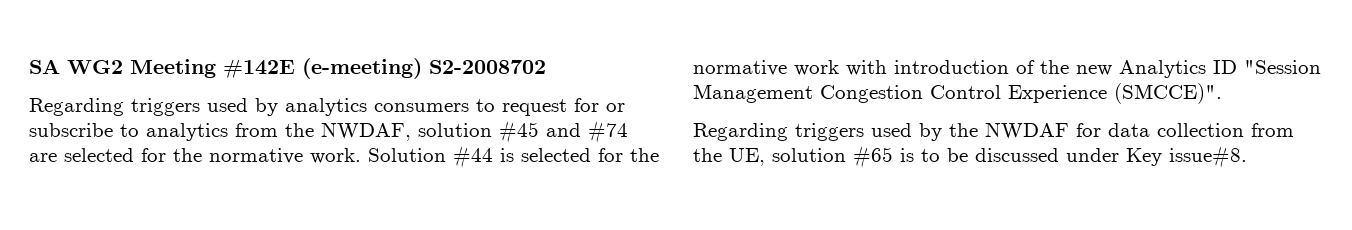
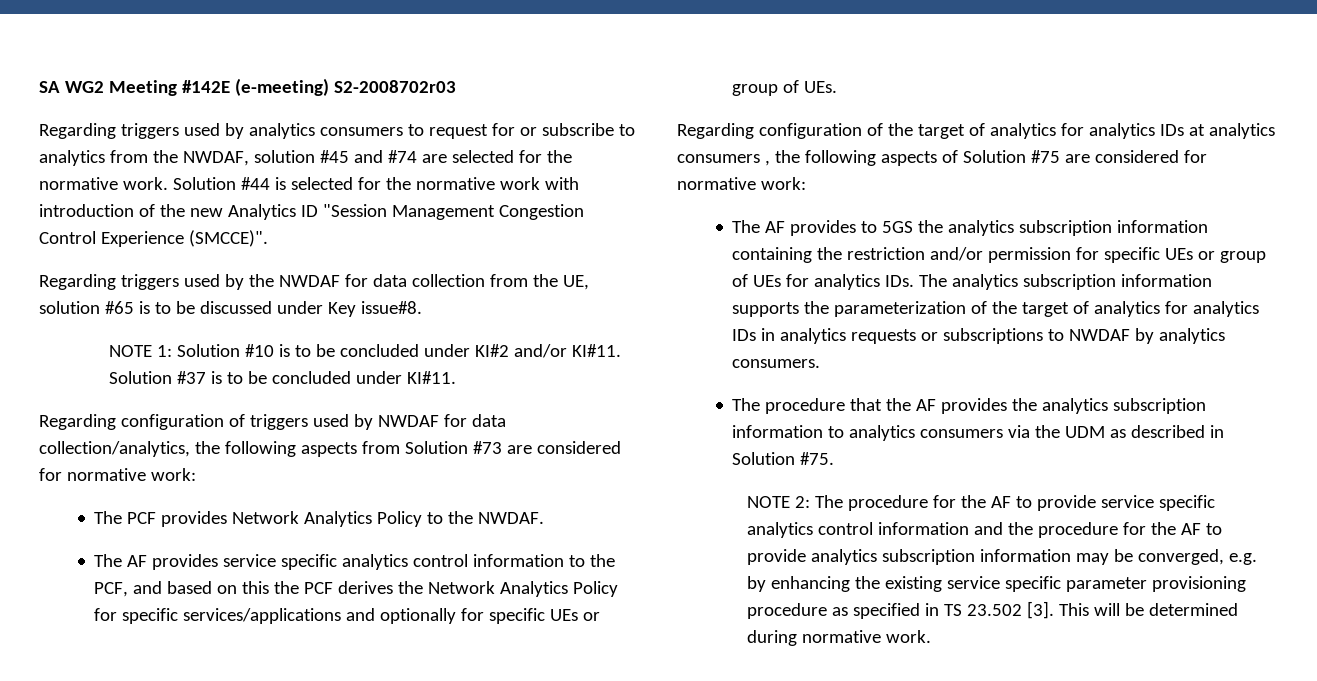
[429,60,546,74] S2-2008702 -> [333,80,456,93] S2-2008702r03
(1247, 156) none -> [109,344,622,358] [109,371,457,384] [39,414,506,430] [39,441,621,457] [39,468,196,481] [94,511,545,527] [94,554,616,570] [94,581,619,597] [94,608,601,624] [732,80,838,96] [677,123,1275,139] [677,150,1207,166] [677,177,806,190] [732,220,1209,236] [732,247,1267,263] [732,274,1213,290] [732,301,1260,317] [732,328,1226,344] [732,359,821,368] [732,398,1207,414] [732,425,1225,441] [732,452,835,465] [747,495,1216,511] [747,522,1223,538] [747,549,1258,565] [747,576,1247,592] [747,601,1239,619] [747,630,932,646] // NOTE 1: Solution #10 is to be concluded under KI#2 and/or KI#11. Solution #37 is to be concluded under KI#11. // Regarding configuration of triggers used by NWDAF for data collection/analytics, the following aspects from Solution #73 are considered for normative work: // The PCF provides Network Analytics Policy to the NWDAF. // The AF provides service specific analytics control information to the PCF, and based on this the PCF derives the Network Analytics Policy for specific services/applications and optionally for specific UEs or group of UEs. // Regarding configuration of the target of analytics for analytics IDs at analytics consumers , the following aspects of Solution #75 are considered for normative work: // The AF provides to 5GS the analytics subscription information containing the restriction and/or permission for specific UEs or group of UEs for analytics IDs. The analytics subscription information supports the parameterization of the target of analytics for analytics IDs in analytics requests or subscriptions to NWDAF by analytics consumers. // The procedure that the AF provides the analytics subscription information to analytics consumers via the UDM as described in Solution #75. // NOTE 2: The procedure for the AF to provide service specific analytics control information and the procedure for the AF to provide analytics subscription information may be converged, e.g. by enhancing the existing service specific parameter provisioning procedure as specified in TS 23.502 [3]. This will be determined during normative work.

